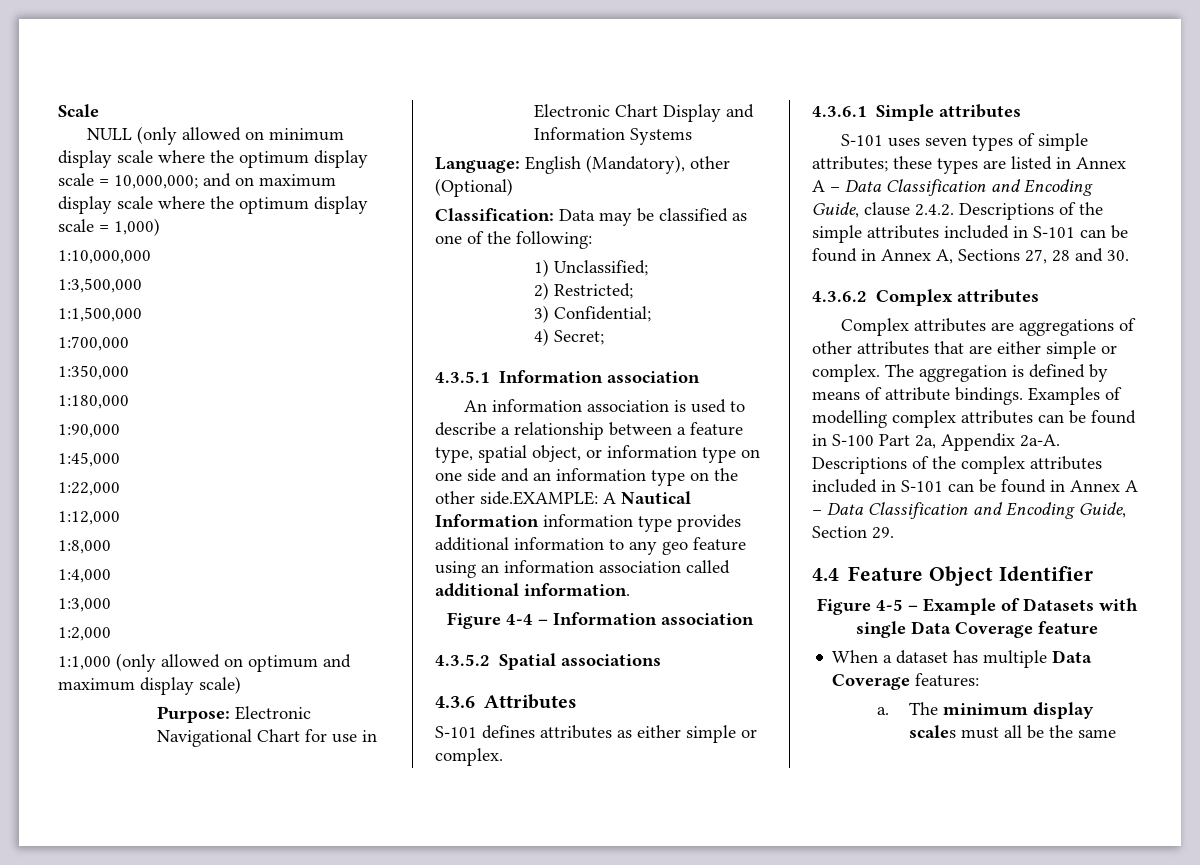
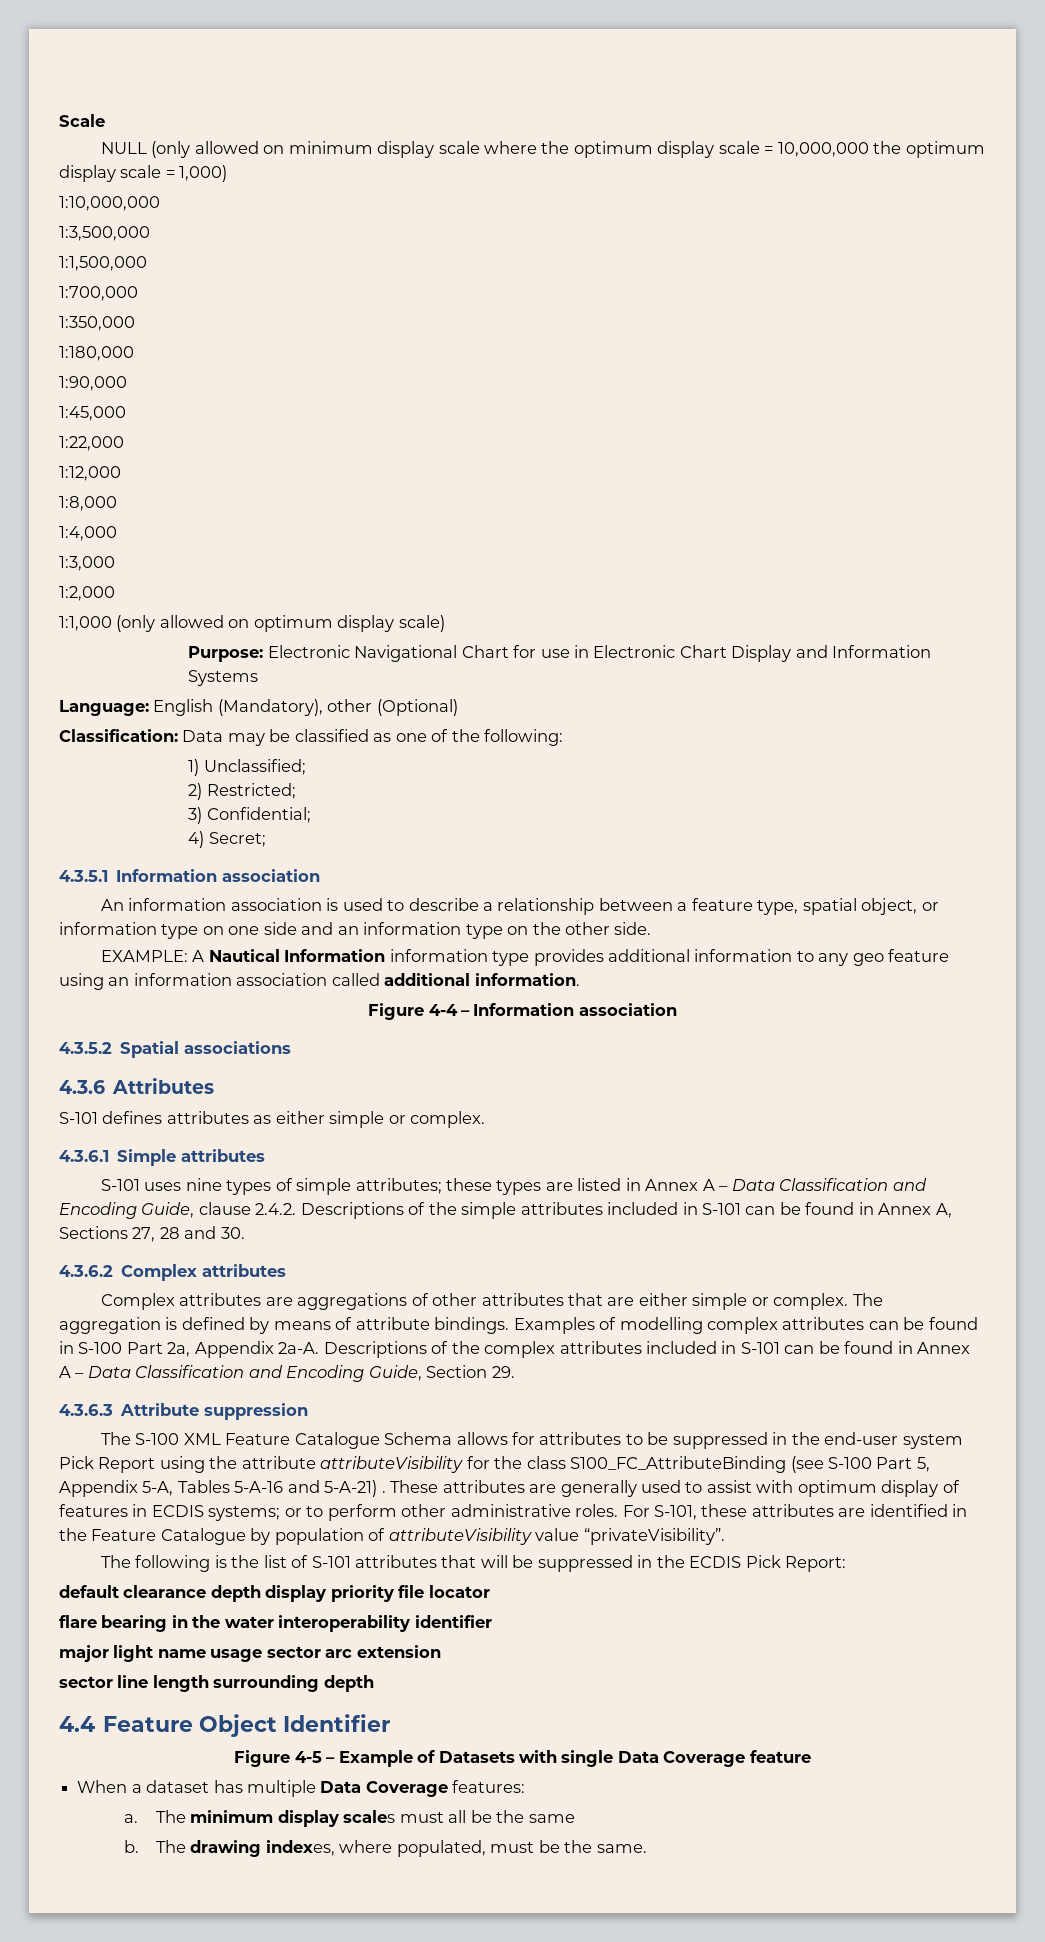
[114,173,336,189] [58,196,205,214] 10,000,000; and on maximum display scale where -> [777,142,869,157] 10,000,000
[323,654,351,668] [58,678,135,691] and maximum -> (333, 623) none
[480,491,598,505] side.EXAMPLE: -> [614,922,652,935] [100,950,188,962] side. // EXAMPLE:
[925,137,968,146] seven -> [185,1178,222,1191] nine
(894, 533) none -> [59,1403,309,1420] [100,1432,963,1449] [59,1456,930,1473] [59,1480,960,1497] [59,1504,968,1521] [59,1528,725,1545] [100,1555,847,1572] [59,1585,490,1602] [59,1615,492,1632] [59,1645,441,1662] [59,1675,374,1692] // 4.3.6.3 Attribute suppression // The S-100 XML Feature Catalogue Schema allows for attributes to be suppressed in the end-user system Pick Report using the attribute attributeVisibility for the class S100_FC_AttributeBinding (see S-100 Part 5, Appendix 5-A, Tables 5-A-16 and 5-A-21) . These attributes are generally used to assist with optimum display of features in ECDIS systems; or to perform other administrative roles. For S-101, these attributes are identified in the Feature Catalogue by population of attributeVisibility value “privateVisibility”. // The following is the list of S-101 attributes that will be suppressed in the ECDIS Pick Report: // default clearance depth display priority file locator // flare bearing in the water interoperability identifier // major light name usage sector arc extension // sector line length surrounding depth
(1117, 733) none -> [123,1840,647,1857] // b. The drawing indexes, where populated, must be the same.

